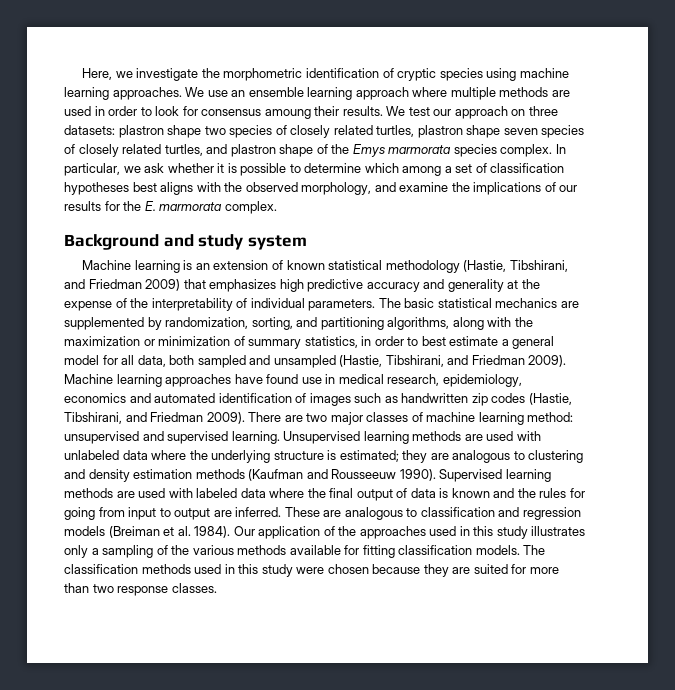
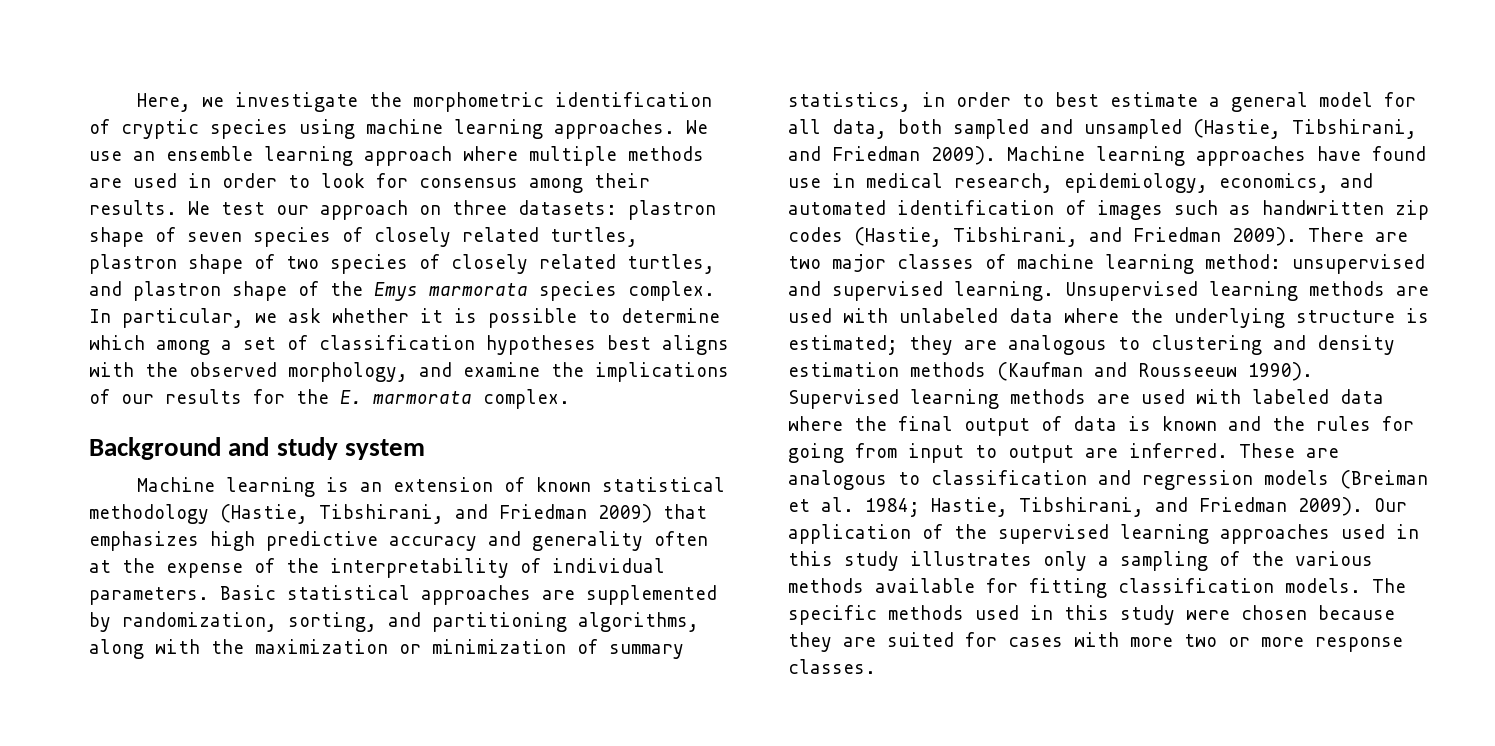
[264,109,311,119] amoung -> [529,178,583,193] among
[204,126,226,135] two -> [155,227,242,242] of seven
[503,128,538,135] seven -> [254,254,319,269] of two
(504, 285) none -> [654,531,708,546] often
[378,298,558,308] The basic statistical mechanics -> [220,585,531,605] Basic statistical approaches
[64,393,126,403] economics -> [1219,173,1329,193] economics,
[194,526,231,538] 1984). -> [865,497,1363,517] 1984; Hastie, Tibshirani, and Friedman 2009).
(357, 531) none -> [998,524,1209,544] supervised learning
[64,564,138,574] classification -> [788,605,877,625] specific
[529,567,559,574] [64,583,114,593] more than two -> [1008,632,1304,647] cases with more two or more

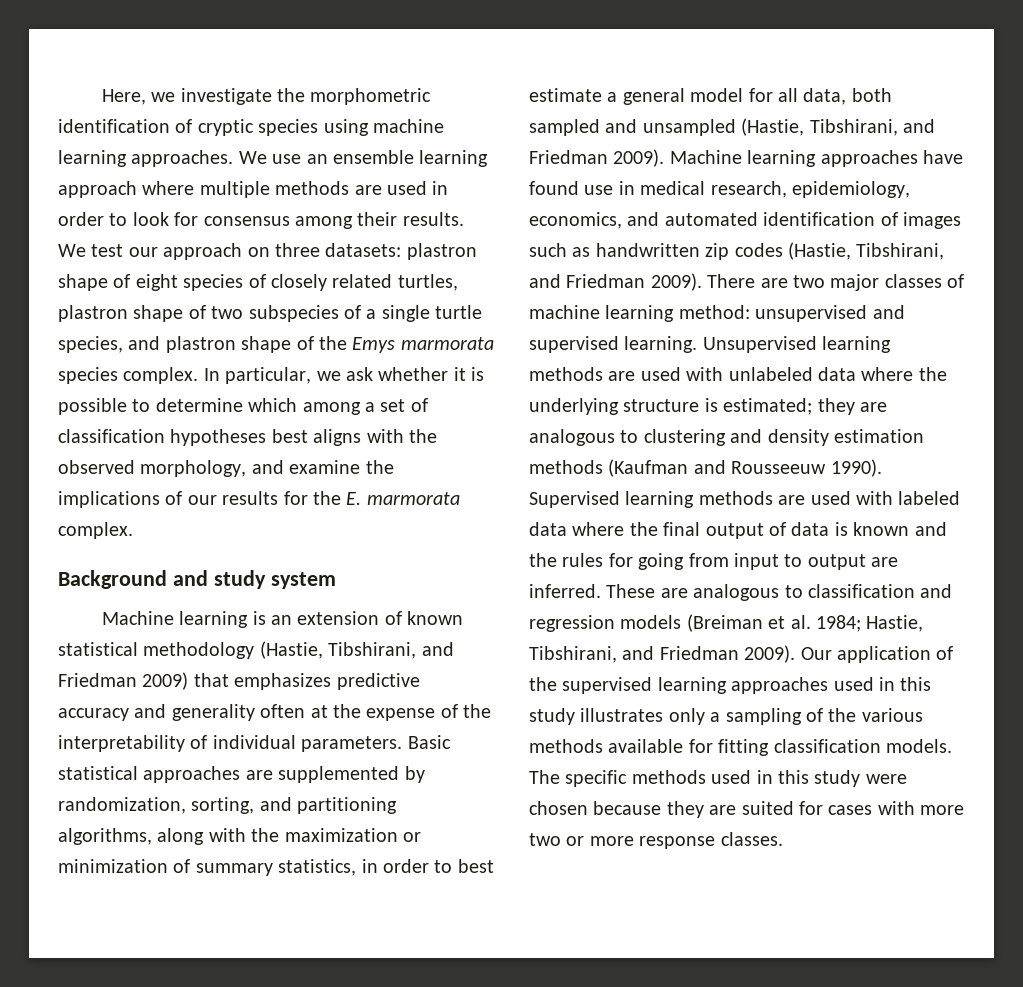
[187,232,242,242] seven -> [135,274,178,291] eight
[330,254,715,274] species of closely related turtles, -> [248,305,483,322] [58,336,123,353] subspecies of a single turtle species,
[210,531,255,551] high -> (332, 681) none

